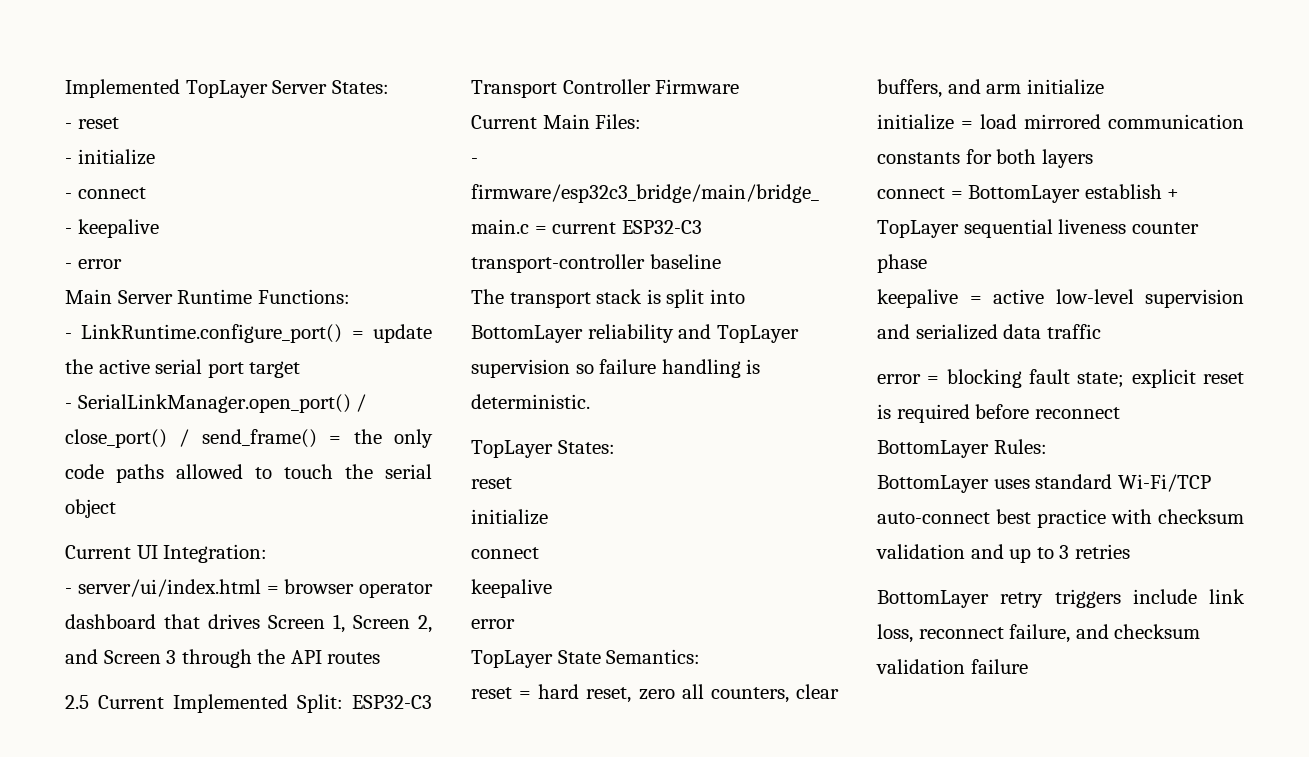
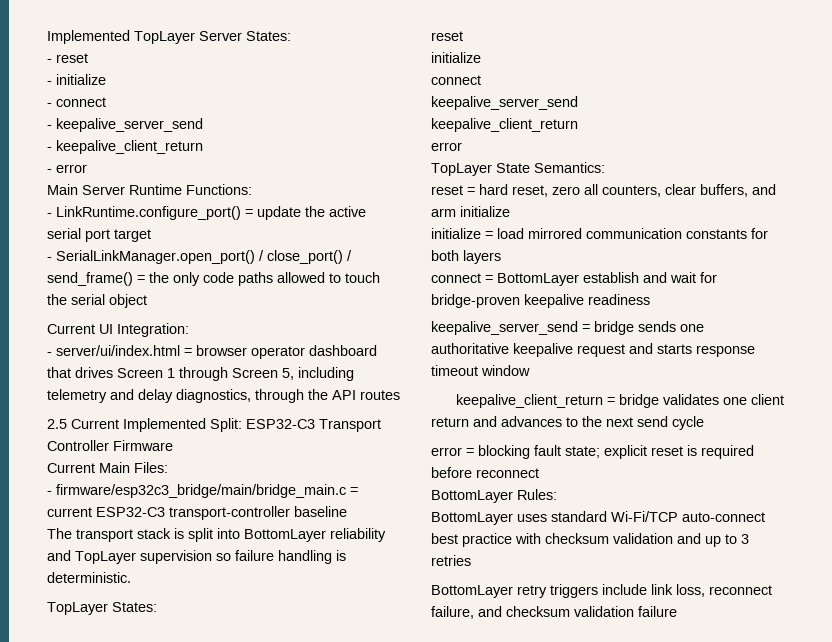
[77,219,159,238] keepalive -> [56,118,203,132] [47,140,203,154] keepalive_server_send // - keepalive_client_return
[333,614,432,633] [65,649,177,664] 1, Screen 2, and Screen 3 -> [167,367,354,381] [47,389,251,403] 1 through Screen 5, including telemetry and delay diagnostics,
[471,579,552,598] keepalive -> [431,96,578,110] [431,118,578,132] keepalive_server_send // keepalive_client_return
[1167,189,1180,199] [877,219,1199,238] [877,254,927,273] [877,289,1244,308] [877,324,1101,340] + TopLayer sequential liveness counter phase // keepalive = active low-level supervision and serialized data traffic -> [643,272,717,283] [431,294,650,308] [431,321,704,335] [431,343,755,357] [431,365,530,376] [456,394,785,408] [431,416,704,430] and wait for bridge-proven keepalive readiness // keepalive_server_send = bridge sends one authoritative keepalive request and starts response timeout window // keepalive_client_return = bridge validates one client return and advances to the next send cycle

